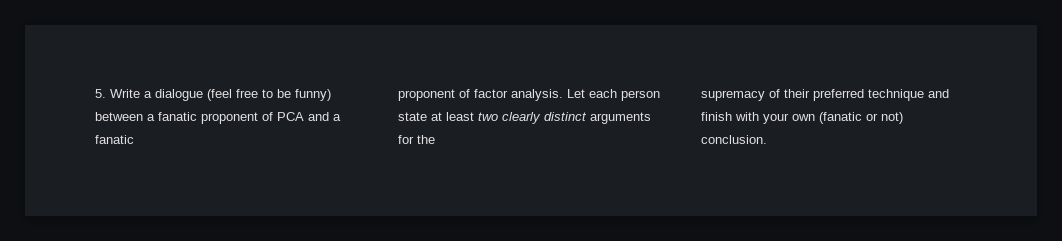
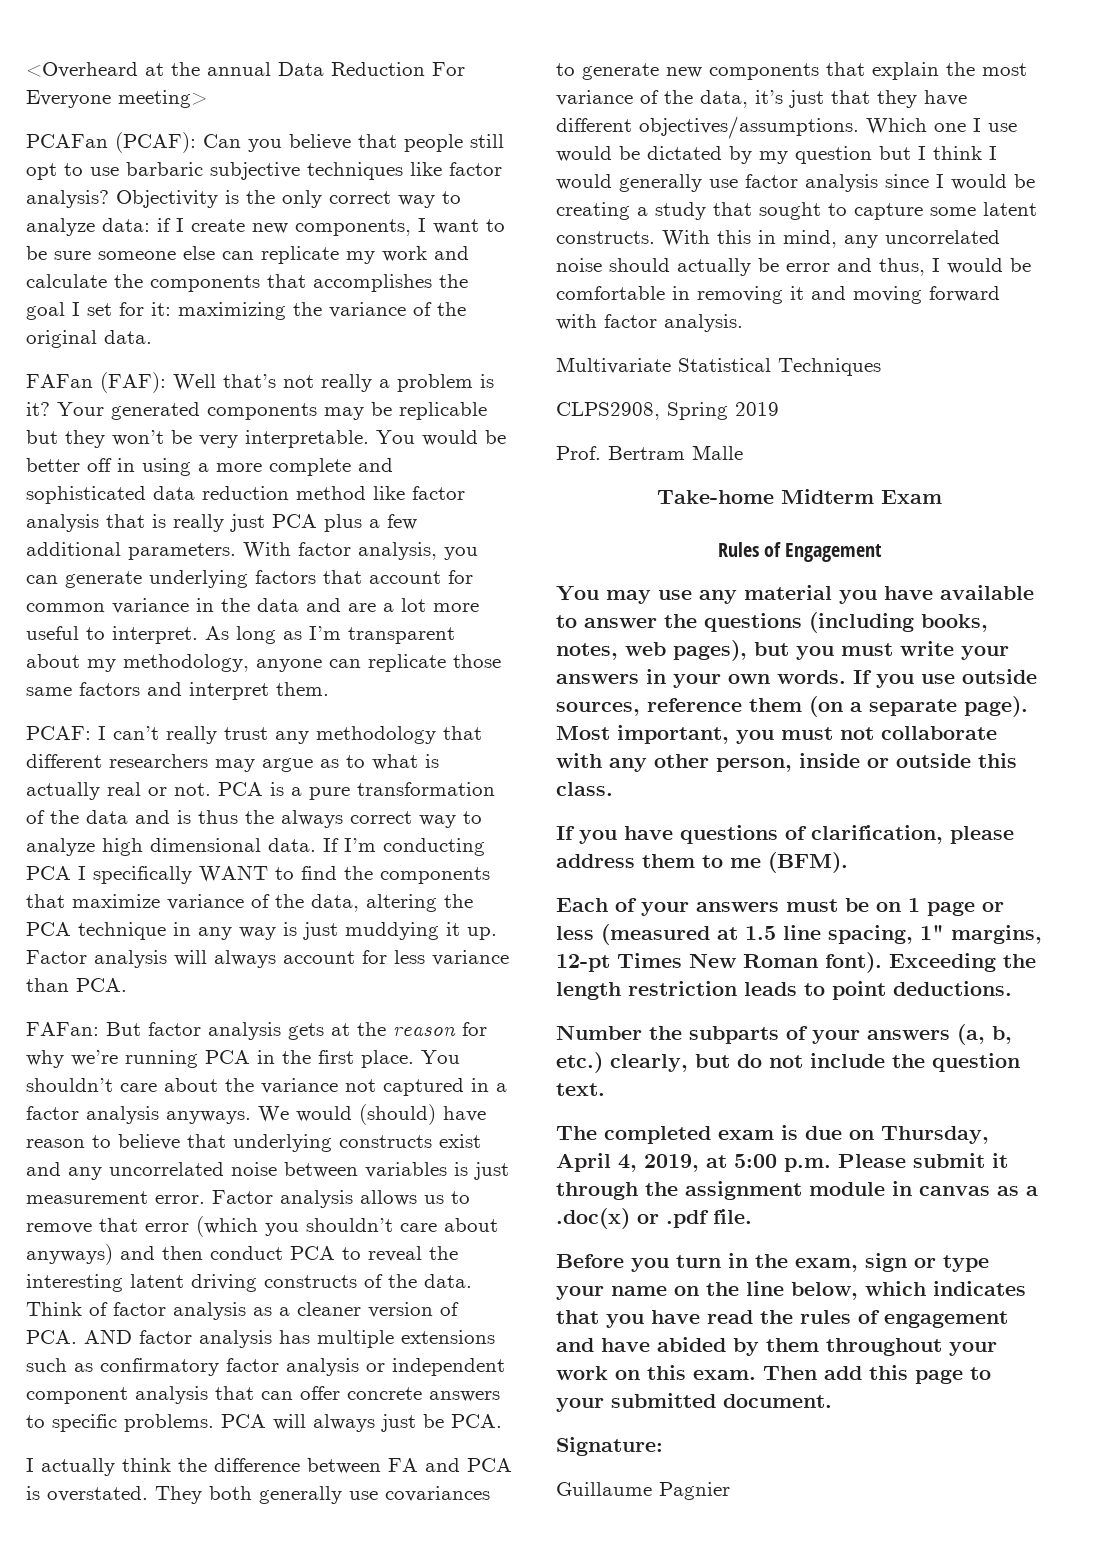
[95,89,331,101] [95,112,341,124] [95,135,134,144] [398,89,660,101] [398,112,651,124] [398,135,435,144] [701,89,949,101] [701,112,903,124] [701,135,767,144] 5. Write a dialogue (feel free to be funny) between a fanatic proponent of PCA and a fanatic // proponent of factor analysis. Let each person state at least two clearly distinct arguments for the // supremacy of their preferred technique and finish with your own (fanatic or not) conclusion. -> [26,62,465,78] [26,90,207,108] [26,132,504,153] [26,162,502,180] [26,190,461,208] [26,218,505,236] [26,246,469,264] [26,274,468,292] [26,302,466,320] [26,330,152,348] [26,372,494,393] [26,402,487,420] [26,430,506,448] [26,458,393,476] [26,486,465,504] [26,514,417,532] [26,542,478,560] [26,570,473,588] [26,598,479,614] [26,626,455,644] [26,654,501,672] [26,682,329,700] [26,726,482,744] [26,754,439,772] [26,782,495,800] [26,810,482,828] [26,838,485,856] [26,865,490,884] [26,894,473,912] [26,922,497,940] [26,950,509,968] [26,978,127,992] [26,1022,487,1040] [26,1050,460,1068] [26,1078,507,1096] [26,1104,486,1125] [26,1134,481,1152] [26,1162,509,1180] [26,1190,470,1208] [26,1216,498,1237] [26,1244,458,1265] [26,1274,472,1292] [26,1302,459,1320] [26,1329,495,1348] [26,1358,505,1376] [26,1386,500,1404] [26,1414,502,1432] [26,1458,512,1476] [26,1486,490,1504] [556,62,1027,80] [556,90,967,108] [556,116,1017,139] [556,146,997,164] [556,174,1035,192] [556,202,1037,220] [556,230,1000,248] [556,258,1031,276] [556,286,1000,304] [556,314,743,332] [556,357,881,376] [556,402,779,420] [556,445,743,460] [657,489,942,504] [717,542,883,562] [556,585,1034,604] [556,612,988,633] [556,640,1009,661] [556,669,1037,688] [556,696,1028,717] [556,725,997,744] [556,753,1017,772] [556,782,613,796] [556,825,1014,844] [556,852,848,873] [556,898,1004,916] [556,924,1042,945] [556,952,1036,973] [556,981,1012,1000] [556,1024,1012,1045] [556,1052,1020,1073] [556,1083,605,1096] [556,1125,989,1144] [556,1153,1008,1172] [556,1181,1038,1200] [556,1208,752,1229] [556,1253,989,1272] [556,1281,1026,1300] [556,1310,1008,1328] [556,1337,997,1356] [556,1365,991,1384] [556,1393,832,1412] [556,1437,663,1456] [556,1482,730,1500] <Overheard at the annual Data Reduction For Everyone meeting> // PCAFan (PCAF): Can you believe that people still opt to use barbaric subjective techniques like factor analysis? Objectivity is the only correct way to analyze data: if I create new components, I want to be sure someone else can replicate my work and calculate the components that accomplishes the goal I set for it: maximizing the variance of the original data. // FAFan (FAF): Well that’s not really a problem is it? Your generated components may be replicable but they won’t be very interpretable. You would be better off in using a more complete and sophisticated data reduction method like factor analysis that is really just PCA plus a few additional parameters. With factor analysis, you can generate underlying factors that account for common variance in the data and are a lot more useful to interpret. As long as I’m transparent about my methodology, anyone can replicate those same factors and interpret them. // PCAF: I can’t really trust any methodology that different researchers may argue as to what is actually real or not. PCA is a pure transformation of the data and is thus the always correct way to analyze high dimensional data. If I’m conducting PCA I specifically WANT to find the components that maximize variance of the data, altering the PCA technique in any way is just muddying it up. Factor analysis will always account for less variance than PCA. // FAFan: But factor analysis gets at the reason for why we’re running PCA in the first place. You shouldn’t care about the variance not captured in a factor analysis anyways. We would (should) have reason to believe that underlying constructs exist and any uncorrelated noise between variables is just measurement error. Factor analysis allows us to remove that error (which you shouldn’t care about anyways) and then conduct PCA to reveal the interesting latent driving constructs of the data. Think of factor analysis as a cleaner version of PCA. AND factor analysis has multiple extensions such as confirmatory factor analysis or independent component analysis that can offer concrete answers to specific problems. PCA will always just be PCA. // I actually think the difference between FA and PCA is overstated. They both generally use covariances to generate new components that explain the most variance of the data, it’s just that they have different objectives/assumptions. Which one I use would be dictated by my question but I think I would generally use factor analysis since I would be creating a study that sought to capture some latent constructs. With this in mind, any uncorrelated noise should actually be error and thus, I would be comfortable in removing it and moving forward with factor analysis. // Multivariate Statistical Techniques // CLPS2908, Spring 2019 // Prof. Bertram Malle // Take-home Midterm Exam // Rules of Engagement // You may use any material you have available to answer the questions (including books, notes, web pages), but you must write your answers in your own words. If you use outside sources, reference them (on a separate page). Most important, you must not collaborate with any other person, inside or outside this class. // If you have questions of clarification, please address them to me (BFM). // Each of your answers must be on 1 page or less (measured at 1.5 line spacing, 1" margins, 12-pt Times New Roman font). Exceeding the length restriction leads to point deductions. // Number the subparts of your answers (a, b, etc.) clearly, but do not include the question text. // The completed exam is due on Thursday, April 4, 2019, at 5:00 p.m. Please submit it through the assignment module in canvas as a .doc(x) or .pdf file. // Before you turn in the exam, sign or type your name on the line below, which indicates that you have read the rules of engagement and have abided by them throughout your work on this exam. Then add this page to your submitted document. // Signature: // Guillaume Pagnier

